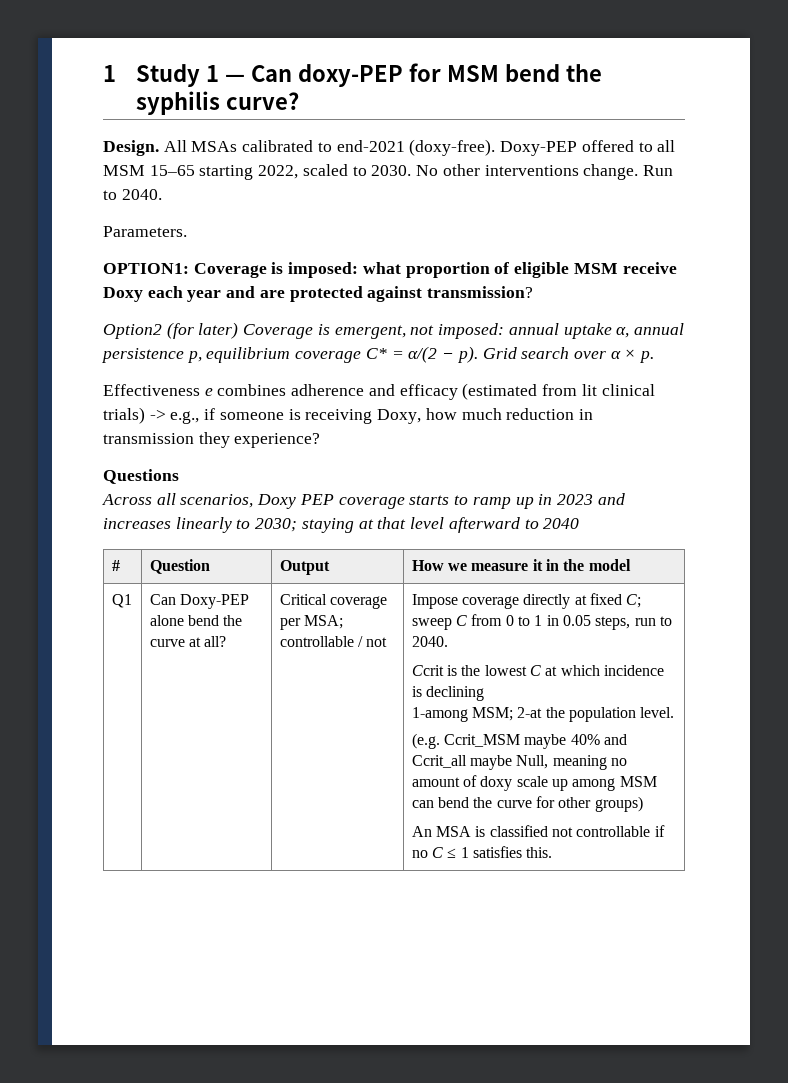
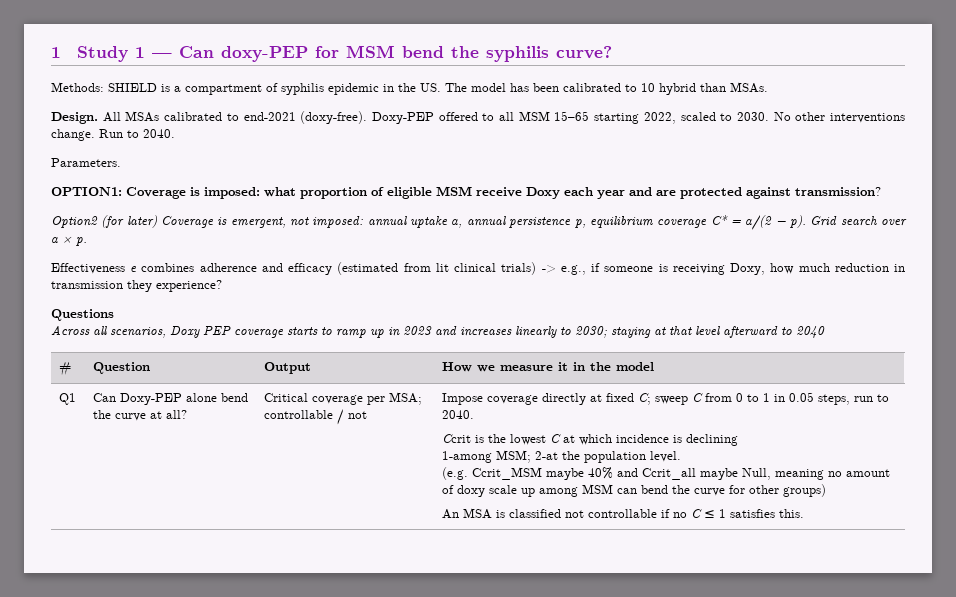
(299, 101) none -> [51,82,768,95] // Methods: SHIELD is a compartment of syphilis epidemic in the US. The model has been calibrated to 10 hybrid than MSAs.

